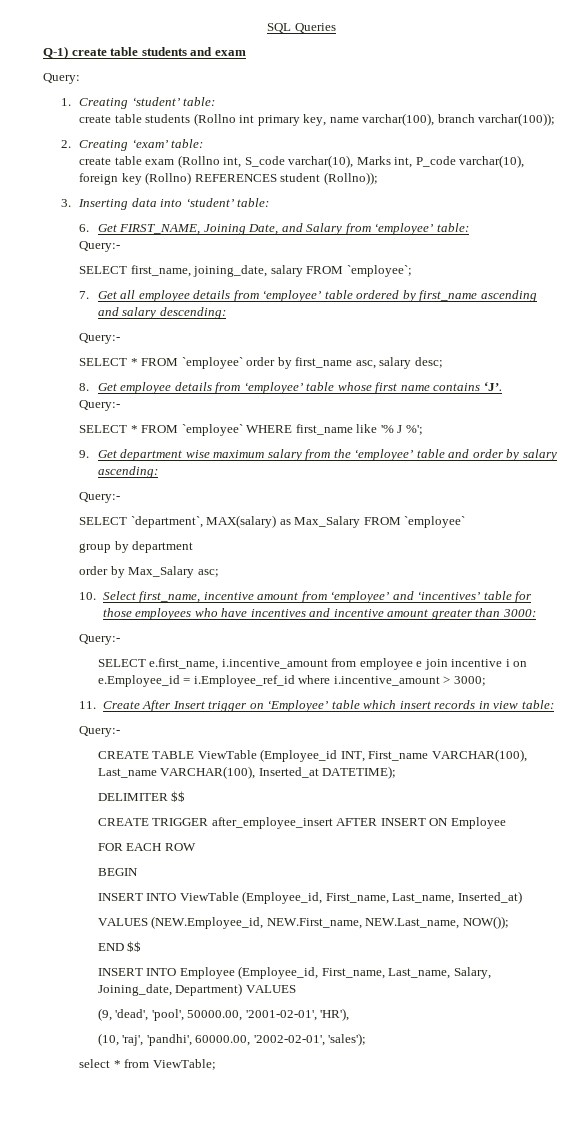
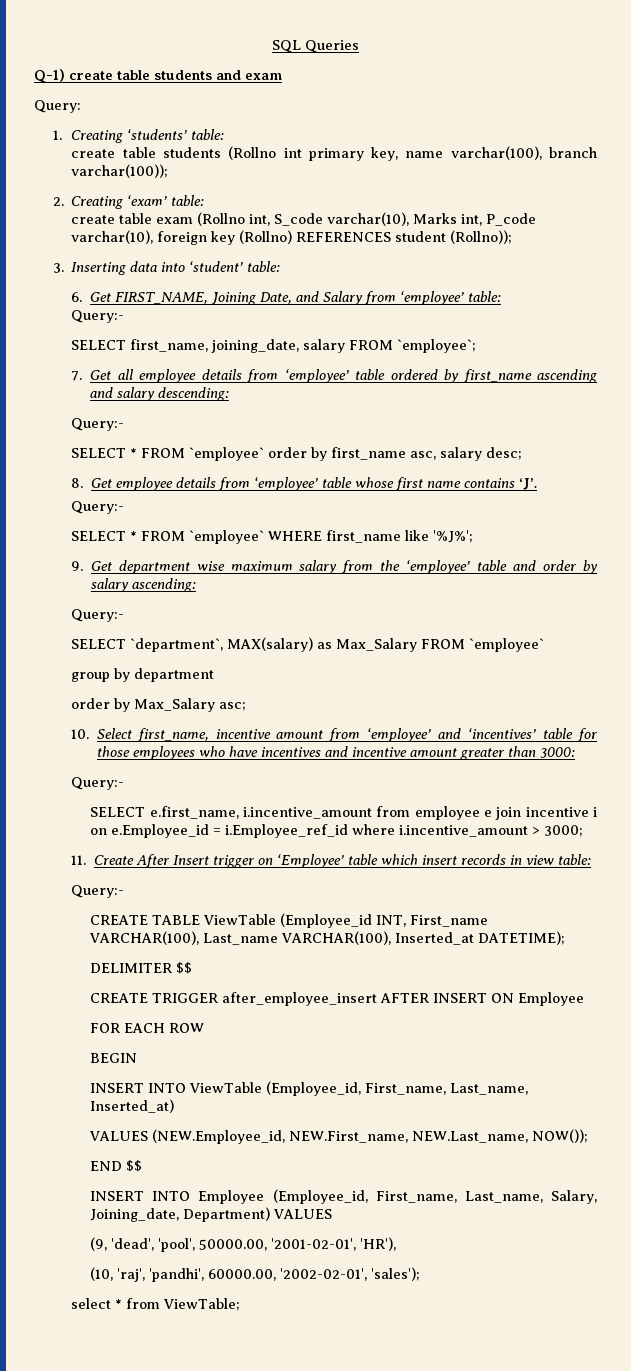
[131,97,180,106] ‘student’ -> [127,129,188,140] ‘students’
[380,425,423,435] '% J %'; -> [433,530,474,543] '%J%';

